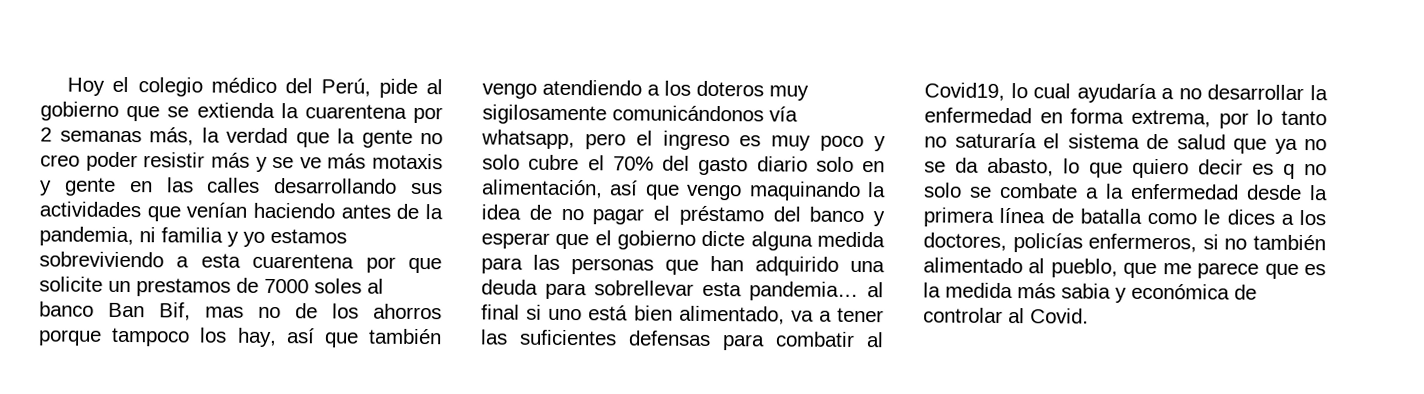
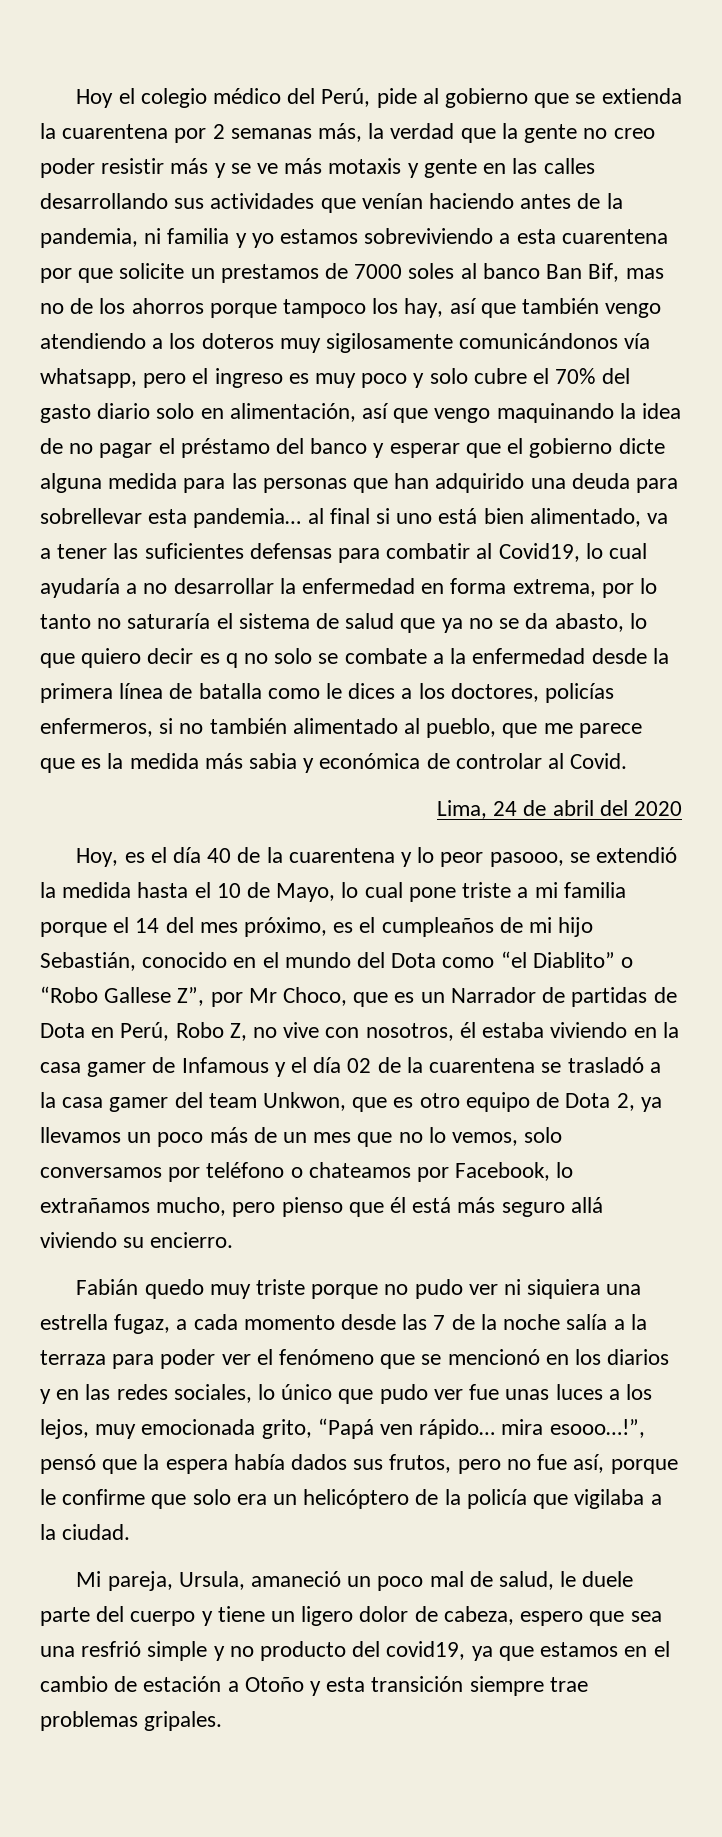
(1089, 316) none -> [436,800,682,819] [76,847,678,867] [40,882,626,902] [40,917,594,937] [40,951,634,971] [40,986,677,1007] [40,1022,679,1041] [40,1057,661,1077] [40,1092,662,1112] [40,1127,563,1147] [40,1162,574,1182] [40,1197,603,1217] [40,1232,234,1248] [76,1279,642,1299] [40,1314,647,1334] [40,1349,670,1369] [40,1384,652,1404] [40,1418,645,1439] [40,1454,678,1474] [40,1489,662,1509] [40,1524,131,1540] [76,1571,634,1591] [40,1606,662,1626] [40,1641,670,1661] [40,1676,588,1696] [40,1711,223,1731] // Lima, 24 de abril del 2020 // Hoy, es el día 40 de la cuarentena y lo peor pasooo, se extendió la medida hasta el 10 de Mayo, lo cual pone triste a mi familia porque el 14 del mes próximo, es el cumpleaños de mi hijo Sebastián, conocido en el mundo del Dota como “el Diablito” o “Robo Gallese Z”, por Mr Choco, que es un Narrador de partidas de Dota en Perú, Robo Z, no vive con nosotros, él estaba viviendo en la casa gamer de Infamous y el día 02 de la cuarentena se trasladó a la casa gamer del team Unkwon, que es otro equipo de Dota 2, ya llevamos un poco más de un mes que no lo vemos, solo conversamos por teléfono o chateamos por Facebook, lo extrañamos mucho, pero pienso que él está más seguro allá viviendo su encierro. // Fabián quedo muy triste porque no pudo ver ni siquiera una estrella fugaz, a cada momento desde las 7 de la noche salía a la terraza para poder ver el fenómeno que se mencionó en los diarios y en las redes sociales, lo único que pudo ver fue unas luces a los lejos, muy emocionada grito, “Papá ven rápido… mira esooo…!”, pensó que la espera había dados sus frutos, pero no fue así, porque le confirme que solo era un helicóptero de la policía que vigilaba a la ciudad. // Mi pareja, Ursula, amaneció un poco mal de salud, le duele parte del cuerpo y tiene un ligero dolor de cabeza, espero que sea una resfrió simple y no producto del covid19, ya que estamos en el cambio de estación a Otoño y esta transición siempre trae problemas gripales.

